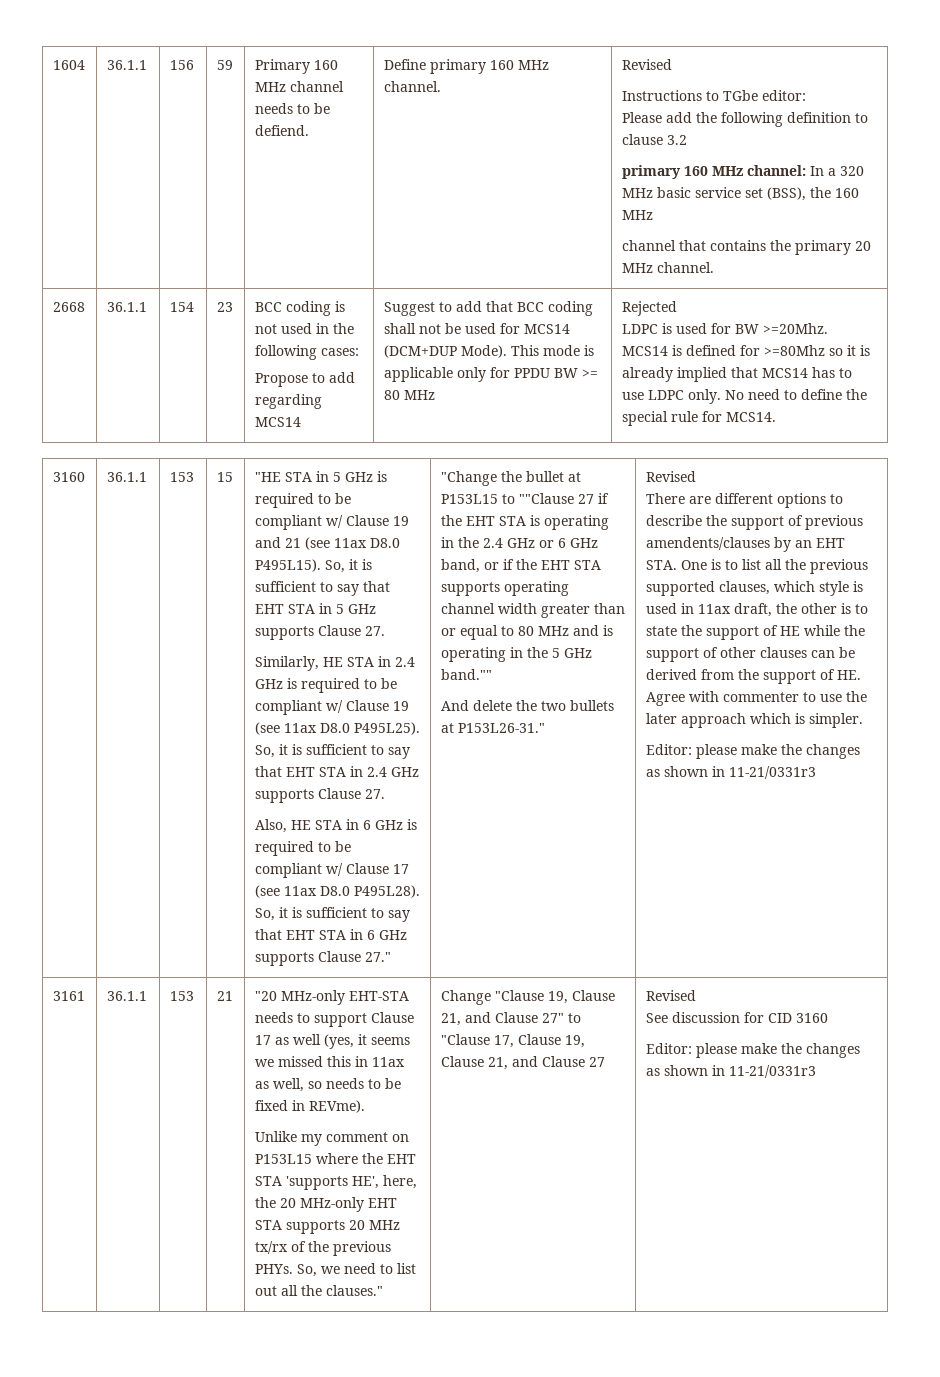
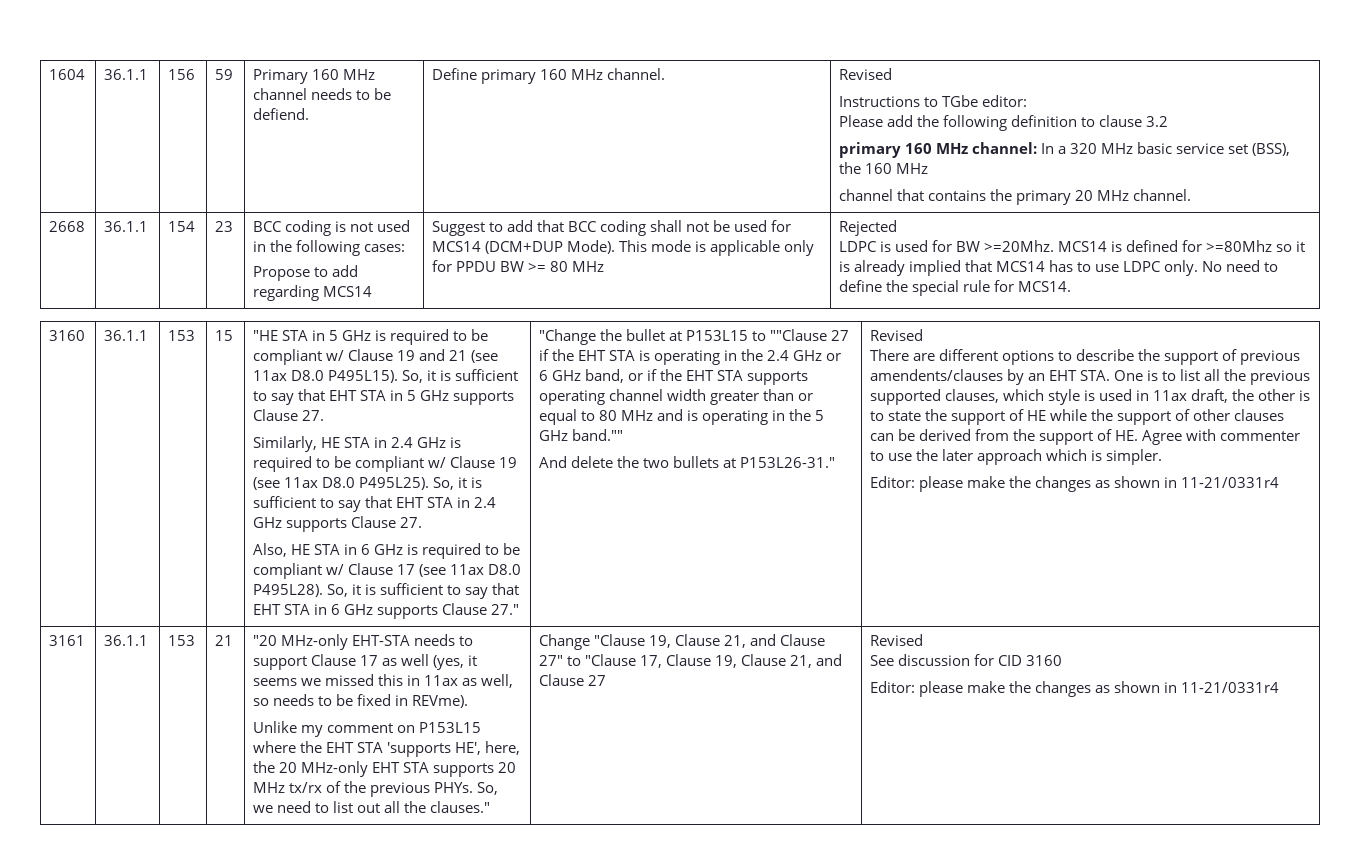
[728,766,816,779] 11-21/0331r3 -> [1181,477,1280,488] 11-21/0331r4
[728,1065,816,1078] 11-21/0331r3 -> [1181,682,1280,693] 11-21/0331r4

